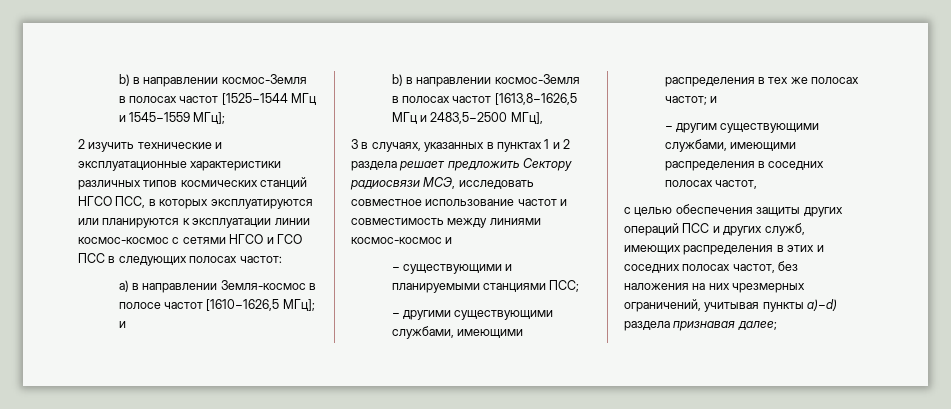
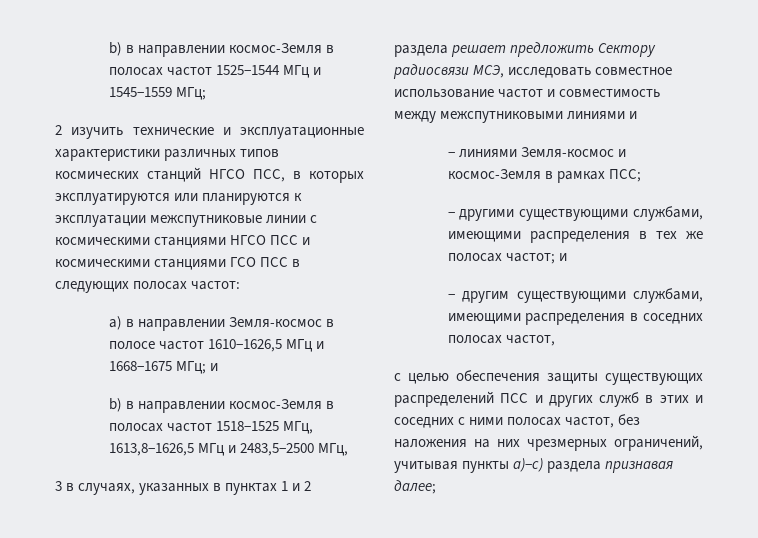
[118,74,307,87] [118,93,288,105] b) в направлении космос-Земля в полосах частот [1525−1544 -> [108,42,334,57] [108,65,280,76] b) в направлении космос-Земля в полосах частот 1525−1544
[193,112,226,124] МГц]; -> [175,87,206,100] МГц;
[274,218,310,225] [78,234,274,244] линии космос-космос с сетями НГСО и -> [150,215,318,227] [55,235,311,248] [55,259,227,270] межспутниковые линии с космическими станциями НГСО ПСС и космическими станциями
[206,299,315,311] [1610−1626,5 МГц]; -> [207,339,324,352] [108,361,206,374] 1610−1626,5 МГц и 1668−1675 МГц;
[494,93,577,105] [1613,8−1626,5 -> [215,421,313,434] [108,443,194,456] 1518−1525 МГц, 1613,8−1626,5
[510,112,543,124] МГц], -> [317,443,348,456] МГц,
[489,218,541,225] [351,237,453,244] [391,264,513,274] [391,283,546,293] линиями космос-космос и // − существующими и планируемыми станциями -> [440,111,638,123] [447,147,626,158] [447,169,605,183] межспутниковыми линиями и // − линиями Земля-космос и космос-Земля в рамках
[803,207,843,217] [624,223,679,236] других операций -> [605,373,703,385] [394,391,494,407] существующих распределений
[764,223,805,236] [624,245,774,255] служб, имеющих распределения -> [599,392,640,407] служб
(680, 268) none -> [458,417,504,425] с ними
[807,299,838,311] a)−d) -> [513,458,544,472] a)−с)

